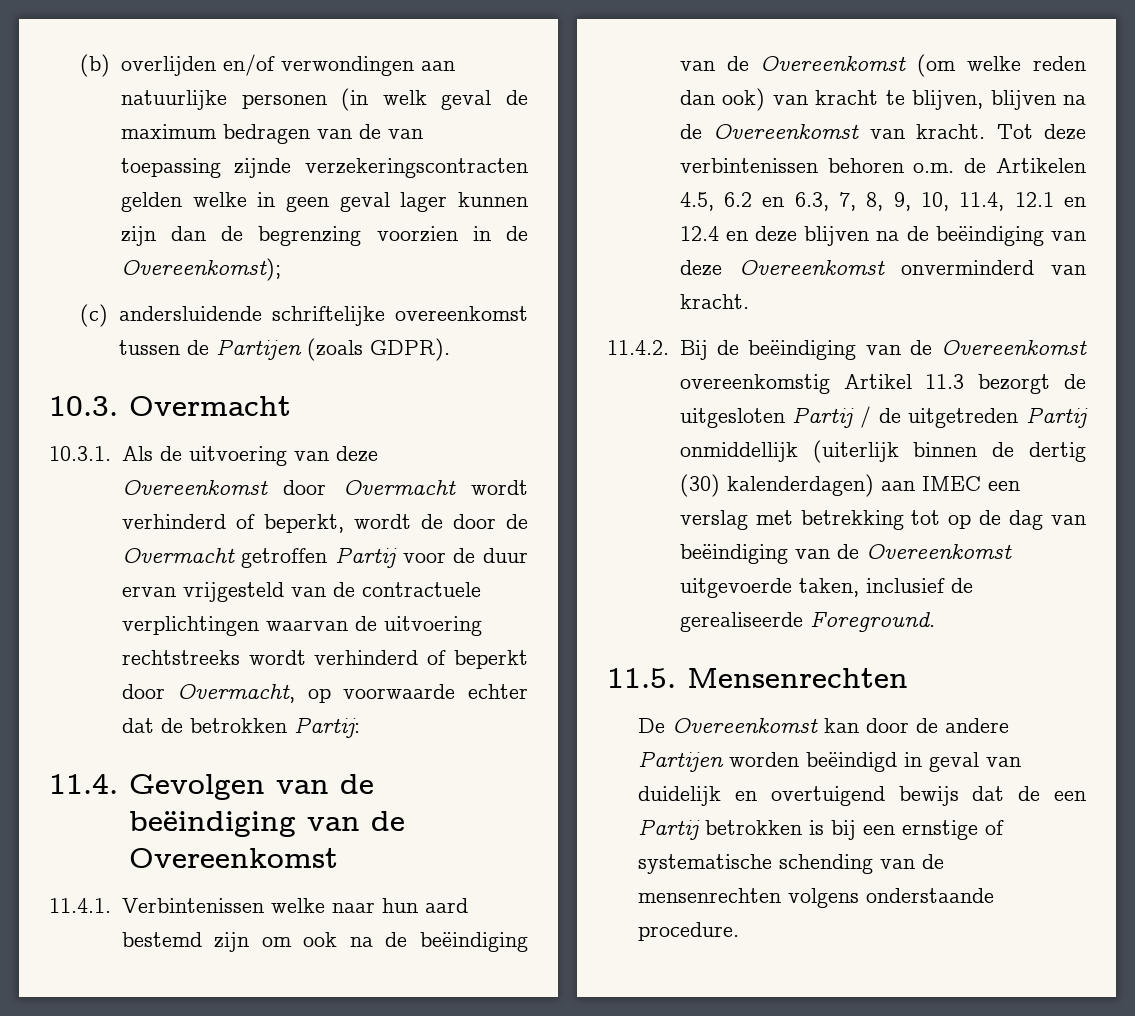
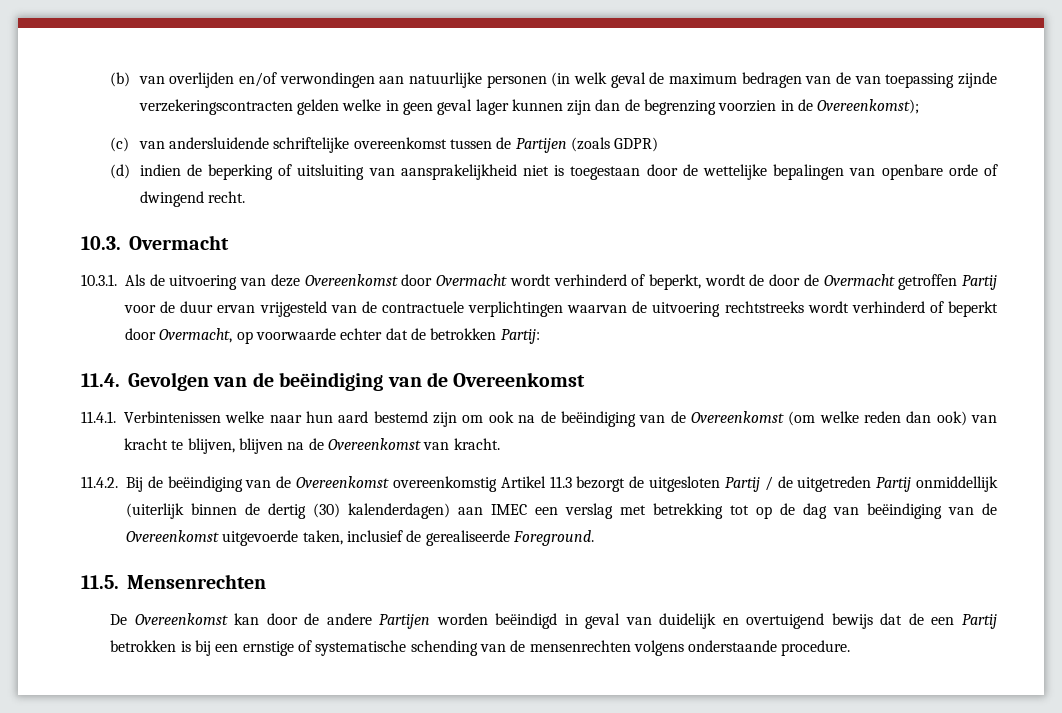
(111, 65) none -> [138,76,165,84] van
(109, 315) none -> [138,141,165,149] van
[369,338,450,361] GDPR). -> [614,137,659,152] [110,164,999,180] [139,191,245,207] GDPR) // (d) indien de beperking of uitsluiting van aansprakelijkheid niet is toegestaan door de wettelijke bepalingen van openbare orde of dwingend recht.
[996,124,1086,140] [679,158,1086,173] [679,192,1086,211] [679,226,1086,246] [679,260,1086,276] [679,294,749,309] Tot deze verbintenissen behoren o.m. de Artikelen 4.5, 6.2 en 6.3, 7, 8, 9, 10, 11.4, 12.1 en 12.4 en deze blijven na de beëindiging van deze Overeenkomst onverminderd van kracht. -> (500, 444) none

